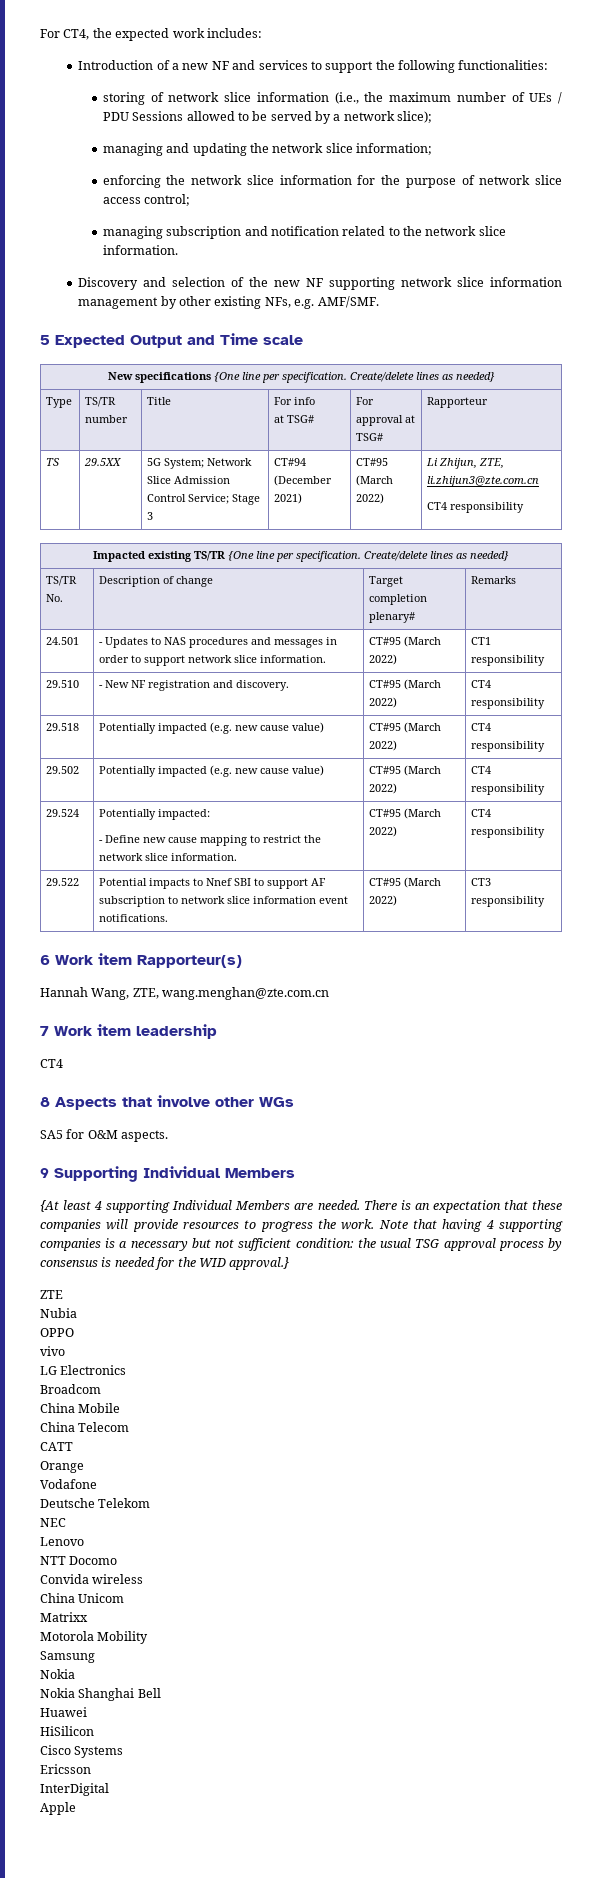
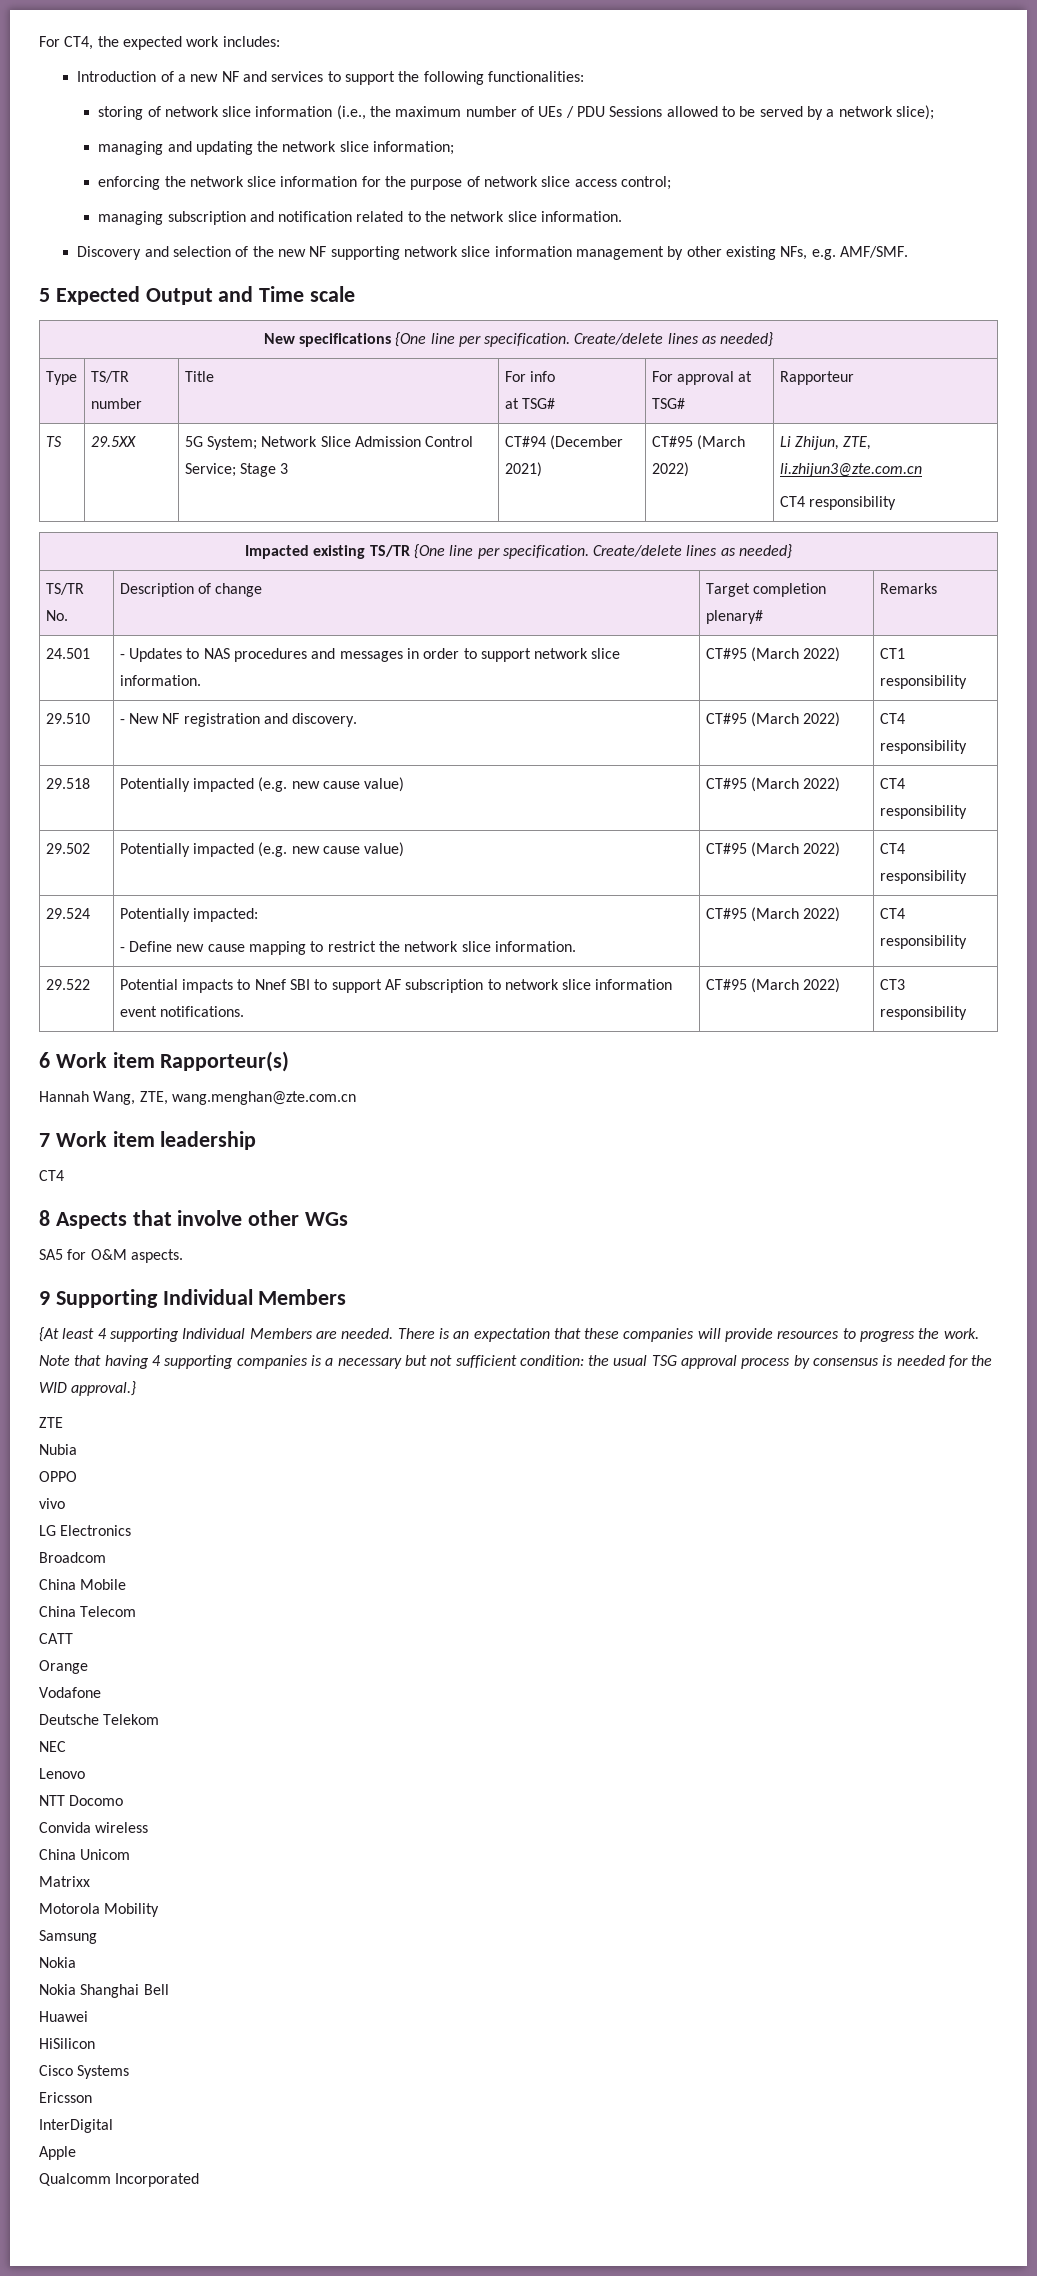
(76, 1808) none -> [39,2173,200,2187] // Qualcomm Incorporated

